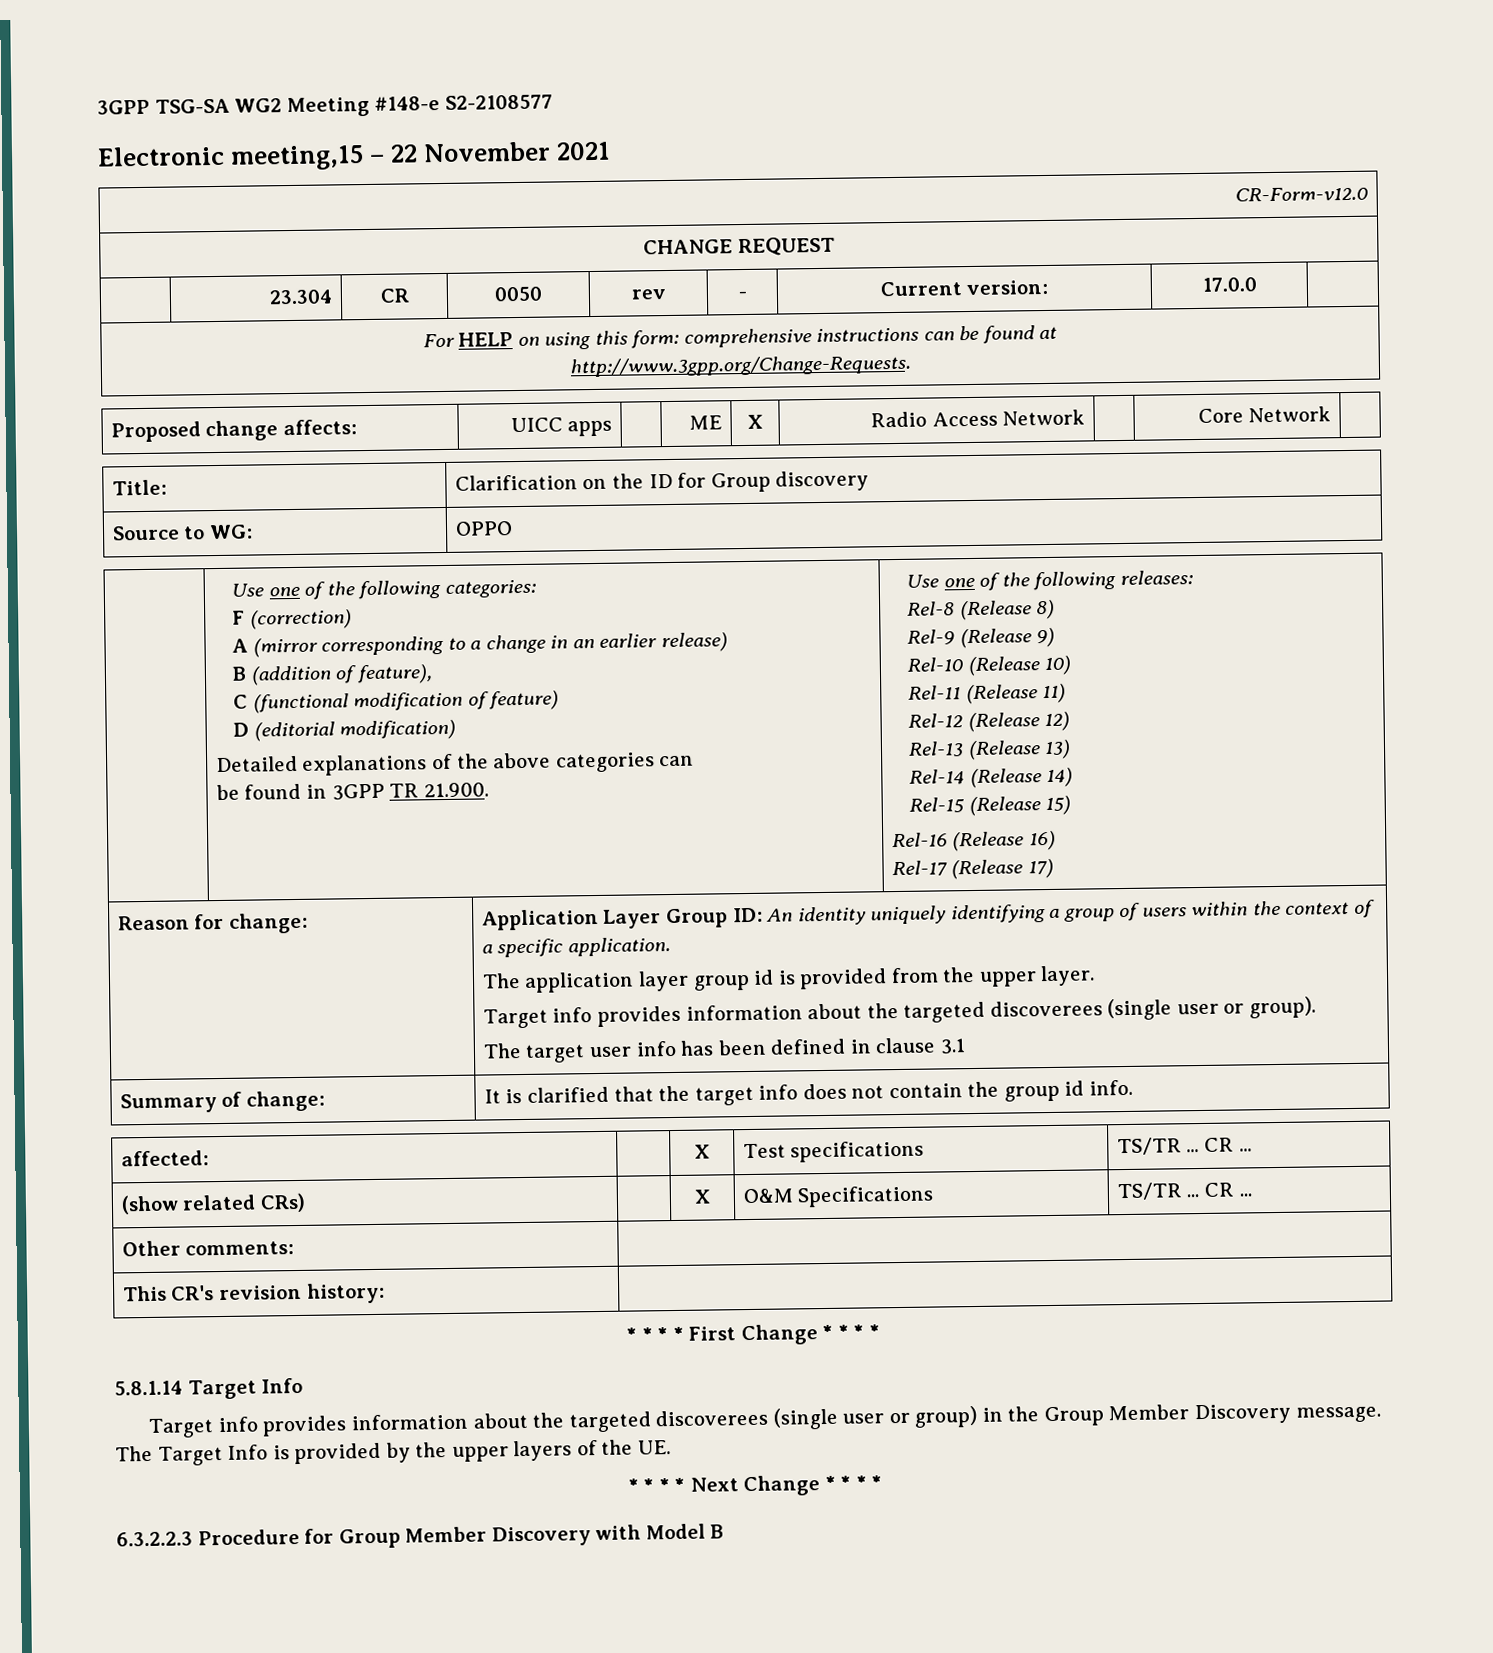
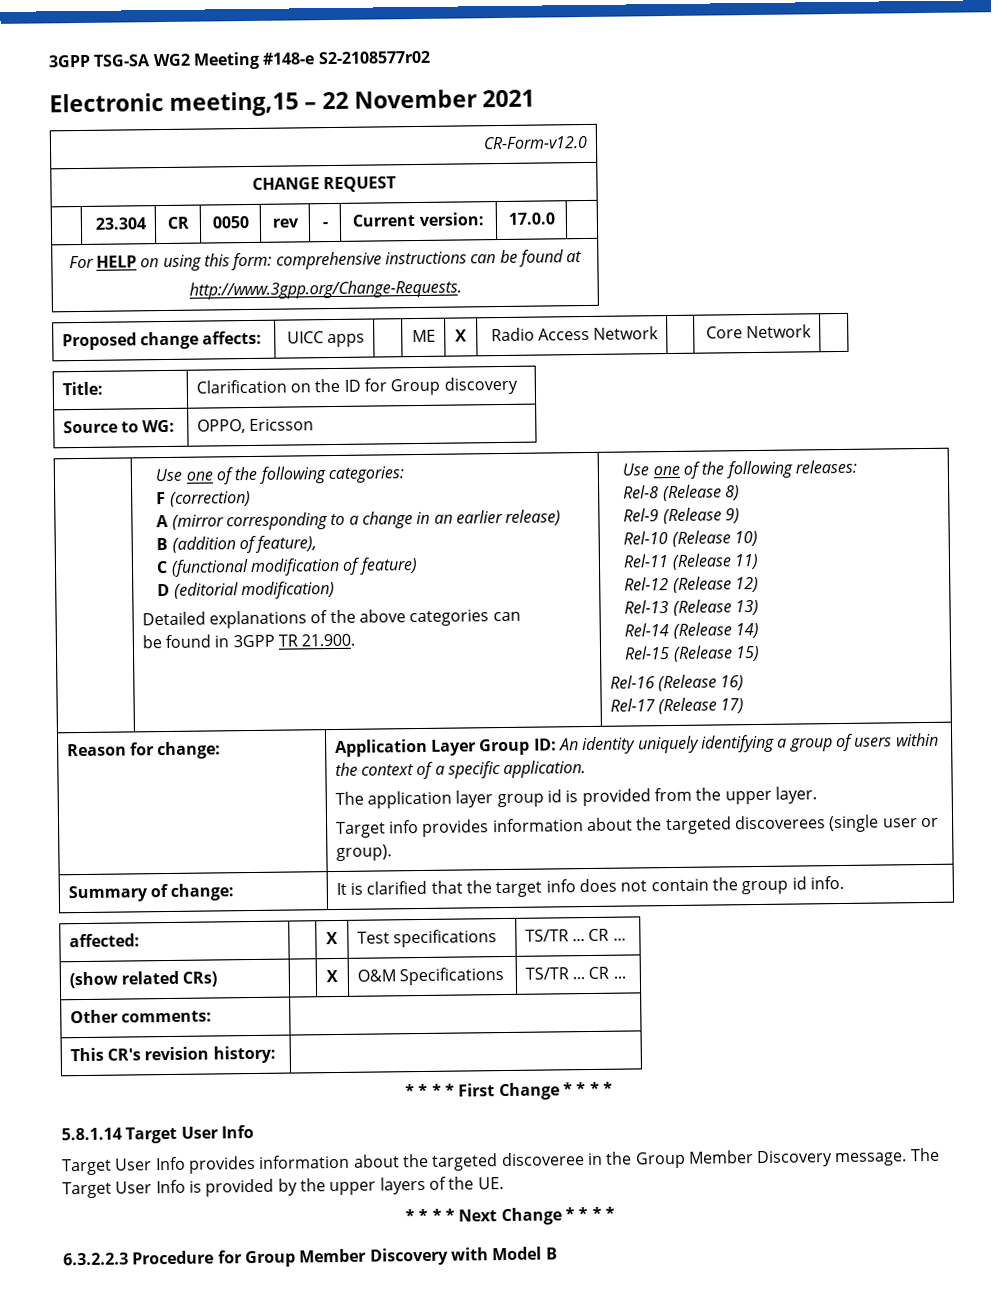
[444,94,553,110] S2-2108577 -> [317,50,431,65] S2-2108577r02
[454,521,513,536] OPPO -> [196,418,315,434] OPPO, Ericsson
[482,1037,966,1063] // The target user info has been defined in clause 3.1 -> (392, 853) none
(257, 1389) none -> [180,1126,218,1139] User
[217,1405,978,1437] info provides information about the targeted discoverees (single user or group) -> [115,1152,585,1174] User Info provides information about the targeted discoveree
(223, 1456) none -> [115,1181,153,1194] User

